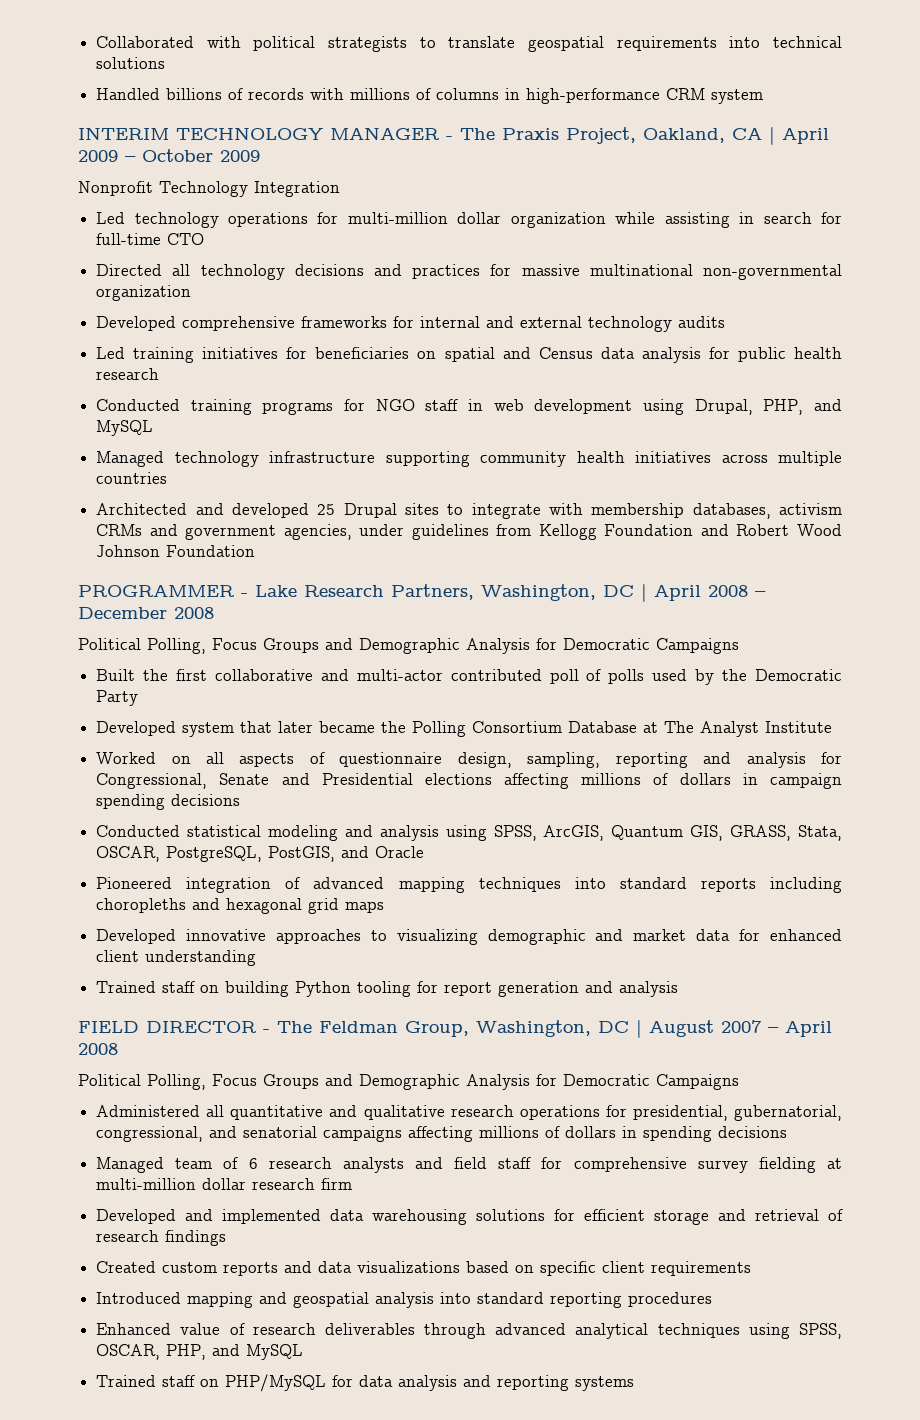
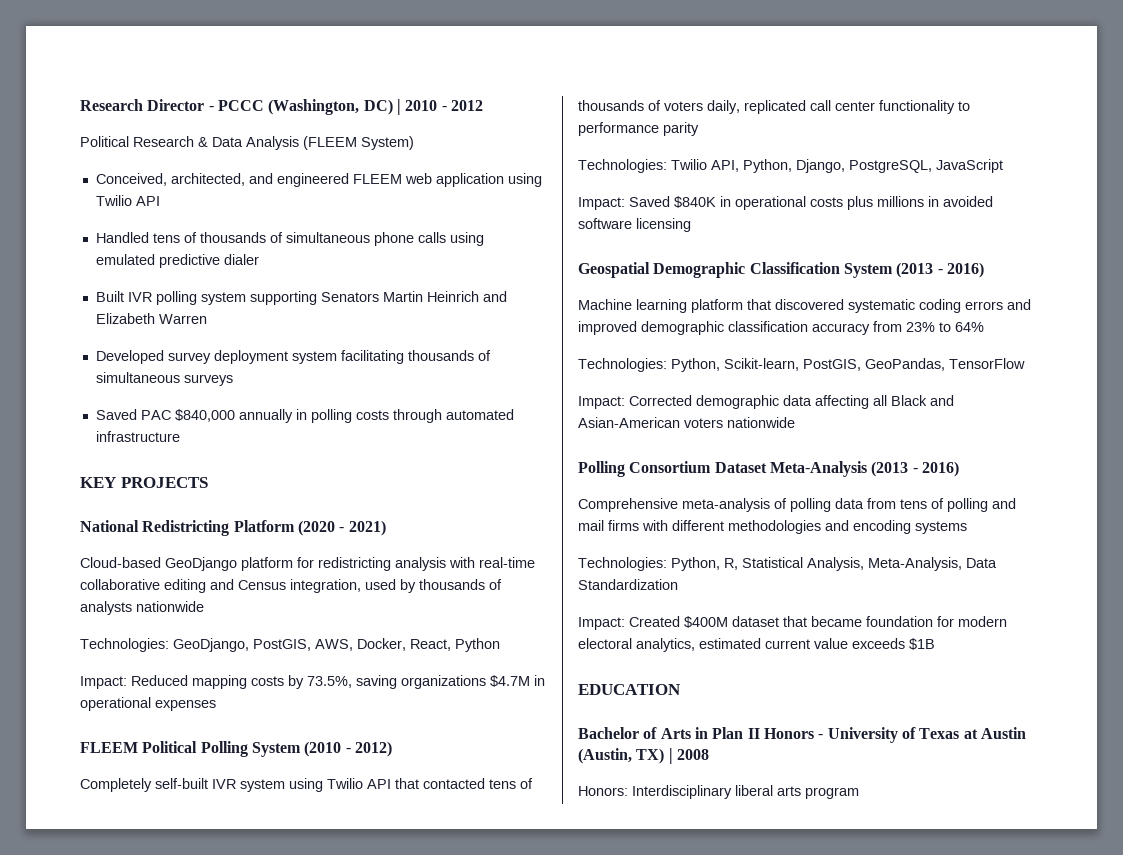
[96,36,842,52] [96,57,166,69] [96,88,764,104] [78,127,829,145] [78,149,260,162] [78,181,340,197] [96,212,843,228] [96,233,205,245] [96,264,842,280] [96,285,192,301] [96,316,726,332] [96,347,842,363] [96,368,160,380] [96,399,843,415] [96,420,154,436] [96,451,843,467] [96,472,168,484] [96,503,843,519] [96,524,842,540] [96,545,256,557] [78,584,766,602] [78,607,214,619] [78,638,739,654] [96,669,843,685] [96,690,139,706] [96,721,833,737] [96,752,843,768] [96,773,842,789] [96,794,241,810] [96,825,842,841] [96,846,425,862] [96,877,842,893] [96,898,385,914] [96,929,842,945] [96,950,257,966] [96,981,679,997] [78,1020,832,1038] [78,1043,118,1055] [78,1074,739,1090] [96,1105,842,1121] [96,1126,788,1142] [96,1157,842,1173] [96,1178,353,1190] [96,1209,844,1225] [96,1230,227,1246] [96,1261,752,1276] [96,1292,713,1308] [96,1323,842,1339] [96,1344,304,1360] [96,1374,635,1392] Collaborated with political strategists to translate geospatial requirements into technical solutions // Handled billions of records with millions of columns in high-performance CRM system // INTERIM TECHNOLOGY MANAGER - The Praxis Project, Oakland, CA | April 2009 – October 2009 // Nonprofit Technology Integration // Led technology operations for multi-million dollar organization while assisting in search for full-time CTO // Directed all technology decisions and practices for massive multinational non-governmental organization // Developed comprehensive frameworks for internal and external technology audits // Led training initiatives for beneficiaries on spatial and Census data analysis for public health research // Conducted training programs for NGO staff in web development using Drupal, PHP, and MySQL // Managed technology infrastructure supporting community health initiatives across multiple countries // Architected and developed 25 Drupal sites to integrate with membership databases, activism CRMs and government agencies, under guidelines from Kellogg Foundation and Robert Wood Johnson Foundation // PROGRAMMER - Lake Research Partners, Washington, DC | April 2008 – December 2008 // Political Polling, Focus Groups and Demographic Analysis for Democratic Campaigns // Built the first collaborative and multi-actor contributed poll of polls used by the Democratic Party // Developed system that later became the Polling Consortium Database at The Analyst Institute // Worked on all aspects of questionnaire design, sampling, reporting and analysis for Congressional, Senate and Presidential elections affecting millions of dollars in campaign spending decisions // Conducted statistical modeling and analysis using SPSS, ArcGIS, Quantum GIS, GRASS, Stata, OSCAR, PostgreSQL, PostGIS, and Oracle // Pioneered integration of advanced mapping techniques into standard reports including choropleths and hexagonal grid maps // Developed innovative approaches to visualizing demographic and market data for enhanced client understanding // Trained staff on building Python tooling for report generation and analysis // FIELD DIRECTOR - The Feldman Group, Washington, DC | August 2007 – April 2008 // Political Polling, Focus Groups and Demographic Analysis for Democratic Campaigns // Administered all quantitative and qualitative research operations for presidential, gubernatorial, congressional, and senatorial campaigns affecting millions of dollars in spending decisions // Managed team of 6 research analysts and field staff for comprehensive survey fielding at multi-million dollar research firm // Developed and implemented data warehousing solutions for efficient storage and retrieval of research findings // Created custom reports and data visualizations based on specific client requirements // Introduced mapping and geospatial analysis into standard reporting procedures // Enhanced value of research deliverables through advanced analytical techniques using SPSS, OSCAR, PHP, and MySQL // Trained staff on PHP/MySQL for data analysis and reporting systems -> [80,99,483,115] [80,136,414,150] [95,173,542,187] [95,195,160,206] [95,232,484,246] [95,254,259,268] [95,291,507,305] [95,313,207,324] [95,350,491,364] [95,372,233,386] [95,409,514,423] [95,431,180,442] [80,477,208,488] [80,520,386,536] [80,557,535,571] [80,579,502,593] [80,601,204,615] [80,638,500,652] [80,675,545,689] [80,697,216,711] [80,741,392,757] [80,778,533,792] [578,100,970,114] [578,122,699,136] [578,159,1003,173] [578,196,993,210] [578,218,691,232] [578,262,984,278] [578,299,1031,313] [578,321,984,335] [578,358,1025,372] [578,395,954,409] [578,417,795,428] [578,461,959,477] [578,498,1016,512] [578,520,967,534] [578,557,997,571] [578,579,678,590] [578,616,1007,630] [578,638,935,652] [578,684,681,695] [578,727,1026,743] [578,748,709,764] [578,785,859,799] Research Director - PCCC (Washington, DC) | 2010 - 2012 // Political Research & Data Analysis (FLEEM System) // Conceived, architected, and engineered FLEEM web application using Twilio API // Handled tens of thousands of simultaneous phone calls using emulated predictive dialer // Built IVR polling system supporting Senators Martin Heinrich and Elizabeth Warren // Developed survey deployment system facilitating thousands of simultaneous surveys // Saved PAC $840,000 annually in polling costs through automated infrastructure // KEY PROJECTS // National Redistricting Platform (2020 - 2021) // Cloud-based GeoDjango platform for redistricting analysis with real-time collaborative editing and Census integration, used by thousands of analysts nationwide // Technologies: GeoDjango, PostGIS, AWS, Docker, React, Python // Impact: Reduced mapping costs by 73.5%, saving organizations $4.7M in operational expenses // FLEEM Political Polling System (2010 - 2012) // Completely self-built IVR system using Twilio API that contacted tens of thousands of voters daily, replicated call center functionality to performance parity // Technologies: Twilio API, Python, Django, PostgreSQL, JavaScript // Impact: Saved $840K in operational costs plus millions in avoided software licensing // Geospatial Demographic Classification System (2013 - 2016) // Machine learning platform that discovered systematic coding errors and improved demographic classification accuracy from 23% to 64% // Technologies: Python, Scikit-learn, PostGIS, GeoPandas, TensorFlow // Impact: Corrected demographic data affecting all Black and Asian-American voters nationwide // Polling Consortium Dataset Meta-Analysis (2013 - 2016) // Comprehensive meta-analysis of polling data from tens of polling and mail firms with different methodologies and encoding systems // Technologies: Python, R, Statistical Analysis, Meta-Analysis, Data Standardization // Impact: Created $400M dataset that became foundation for modern electoral analytics, estimated current value exceeds $1B // EDUCATION // Bachelor of Arts in Plan II Honors - University of Texas at Austin (Austin, TX) | 2008 // Honors: Interdisciplinary liberal arts program

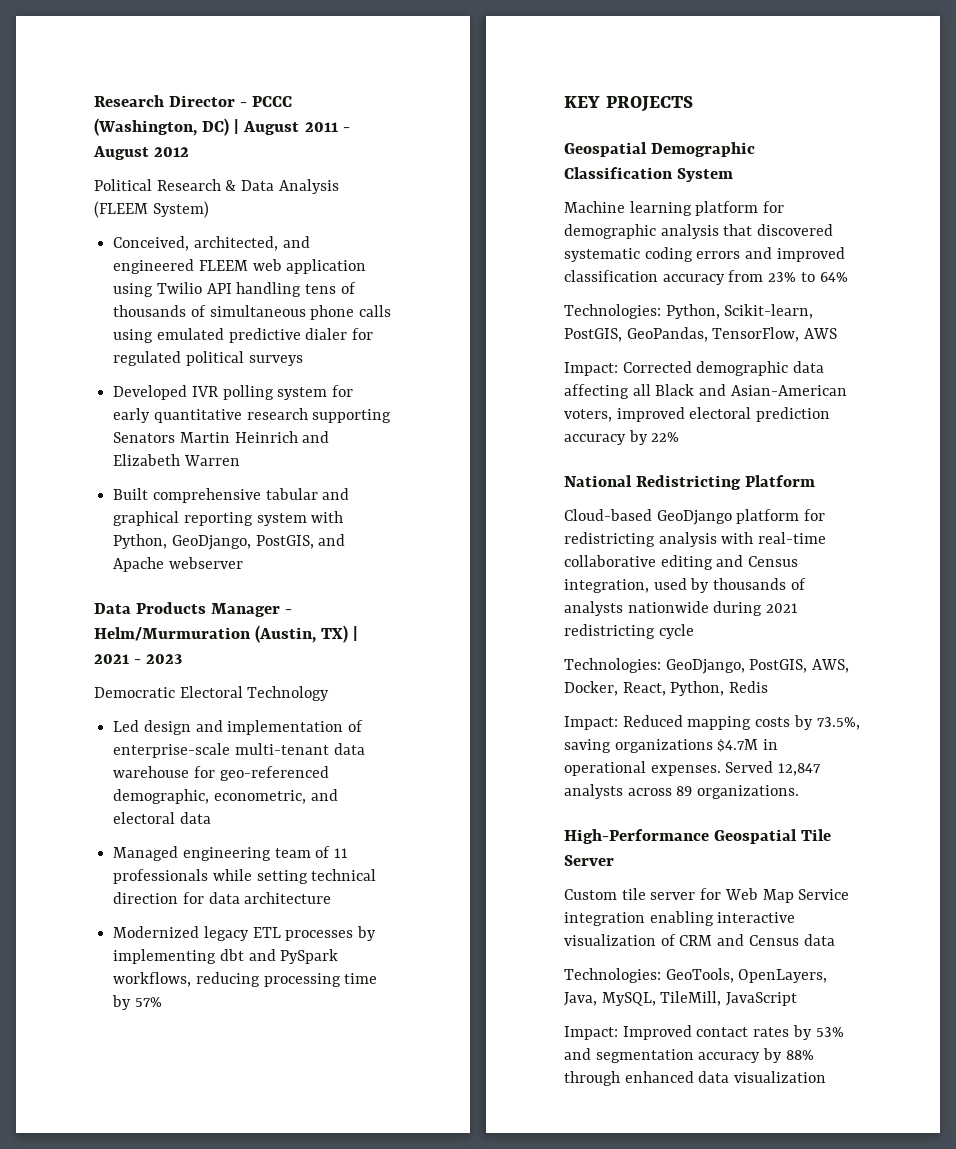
[405,100,447,111] 2010 - -> [243,121,350,135] [93,146,149,160] August 2011 - August
[95,232,149,243] // Handled -> [236,282,302,297] handling
[95,291,246,305] // Built IVR polling system -> [352,328,374,340] [113,351,303,366] [113,385,354,400] [113,408,308,423] for regulated political surveys // Developed IVR polling system for early quantitative research
[95,350,491,364] [95,372,233,386] [95,409,514,423] [95,431,180,442] [80,477,208,488] Developed survey deployment system facilitating thousands of simultaneous surveys // Saved PAC $840,000 annually in polling costs through automated infrastructure // KEY PROJECTS -> [113,488,350,503] [113,511,344,526] [113,534,346,550] [113,557,243,572] [94,602,293,617] [94,625,359,643] [94,654,183,664] [94,686,330,701] [113,720,364,735] [113,743,365,758] [113,766,329,781] [113,789,338,804] [113,812,211,824] [113,846,349,861] [113,869,377,884] [113,892,332,904] [113,926,377,941] [113,949,339,964] [113,972,378,987] [112,995,162,1010] [564,96,693,112] [564,142,756,157] [564,167,734,182] [564,201,785,216] [564,224,834,239] [564,247,845,262] [564,270,848,285] [564,304,814,319] [564,327,838,342] [564,361,825,376] [564,384,847,399] [564,407,831,422] [564,430,680,445] Built comprehensive tabular and graphical reporting system with Python, GeoDjango, PostGIS, and Apache webserver // Data Products Manager - Helm/Murmuration (Austin, TX) | 2021 - 2023 // Democratic Electoral Technology // Led design and implementation of enterprise-scale multi-tenant data warehouse for geo-referenced demographic, econometric, and electoral data // Managed engineering team of 11 professionals while setting technical direction for data architecture // Modernized legacy ETL processes by implementing dbt and PySpark workflows, reducing processing time by 57% // KEY PROJECTS // Geospatial Demographic Classification System // Machine learning platform for demographic analysis that discovered systematic coding errors and improved classification accuracy from 23% to 64% // Technologies: Python, Scikit-learn, PostGIS, GeoPandas, TensorFlow, AWS // Impact: Corrected demographic data affecting all Black and Asian-American voters, improved electoral prediction accuracy by 22%
[297,520,386,536] (2020 - 2021) -> (816, 481) none
(204, 606) none -> [713,601,799,616] [564,624,694,639] during 2021 redistricting cycle
[455,638,500,652] Python -> [670,681,769,696] Python, Redis
[155,700,216,711] [80,741,392,757] [80,778,533,792] [578,100,970,114] [578,122,699,136] [578,159,1003,173] [578,196,993,210] [578,218,691,232] [578,262,984,278] [578,299,1031,313] [578,321,984,335] [578,358,1025,372] [578,395,954,409] [578,417,795,428] [578,461,959,477] [578,498,1016,512] [578,520,967,534] [578,557,997,571] [578,579,678,590] [578,616,1007,630] [578,638,935,652] [578,684,681,695] [578,727,1026,743] [578,748,709,764] [578,785,859,799] expenses // FLEEM Political Polling System (2010 - 2012) // Completely self-built IVR system using Twilio API that contacted tens of thousands of voters daily, replicated call center functionality to performance parity // Technologies: Twilio API, Python, Django, PostgreSQL, JavaScript // Impact: Saved $840K in operational costs plus millions in avoided software licensing // Geospatial Demographic Classification System (2013 - 2016) // Machine learning platform that discovered systematic coding errors and improved demographic classification accuracy from 23% to 64% // Technologies: Python, Scikit-learn, PostGIS, GeoPandas, TensorFlow // Impact: Corrected demographic data affecting all Black and Asian-American voters nationwide // Polling Consortium Dataset Meta-Analysis (2013 - 2016) // Comprehensive meta-analysis of polling data from tens of polling and mail firms with different methodologies and encoding systems // Technologies: Python, R, Statistical Analysis, Meta-Analysis, Data Standardization // Impact: Created $400M dataset that became foundation for modern electoral analytics, estimated current value exceeds $1B // EDUCATION // Bachelor of Arts in Plan II Honors - University of Texas at Austin (Austin, TX) | 2008 // Honors: Interdisciplinary liberal arts program -> [650,761,822,776] [564,784,800,799] [564,829,832,844] [564,855,614,866] [564,888,850,903] [564,911,796,926] [564,934,835,946] [564,968,828,983] [564,991,798,1006] [564,1025,844,1040] [564,1048,814,1063] [564,1071,827,1086] expenses. Served 12,847 analysts across 89 organizations. // High-Performance Geospatial Tile Server // Custom tile server for Web Map Service integration enabling interactive visualization of CRM and Census data // Technologies: GeoTools, OpenLayers, Java, MySQL, TileMill, JavaScript // Impact: Improved contact rates by 53% and segmentation accuracy by 88% through enhanced data visualization

